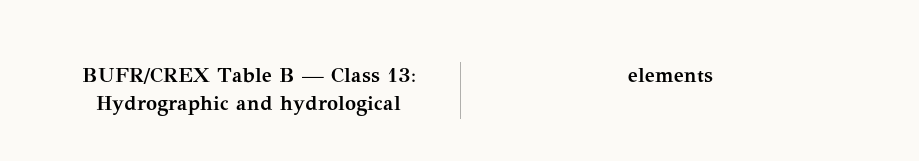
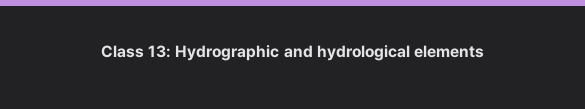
[81,67,324,84] BUFR/CREX Table B — -> (100, 51) none

